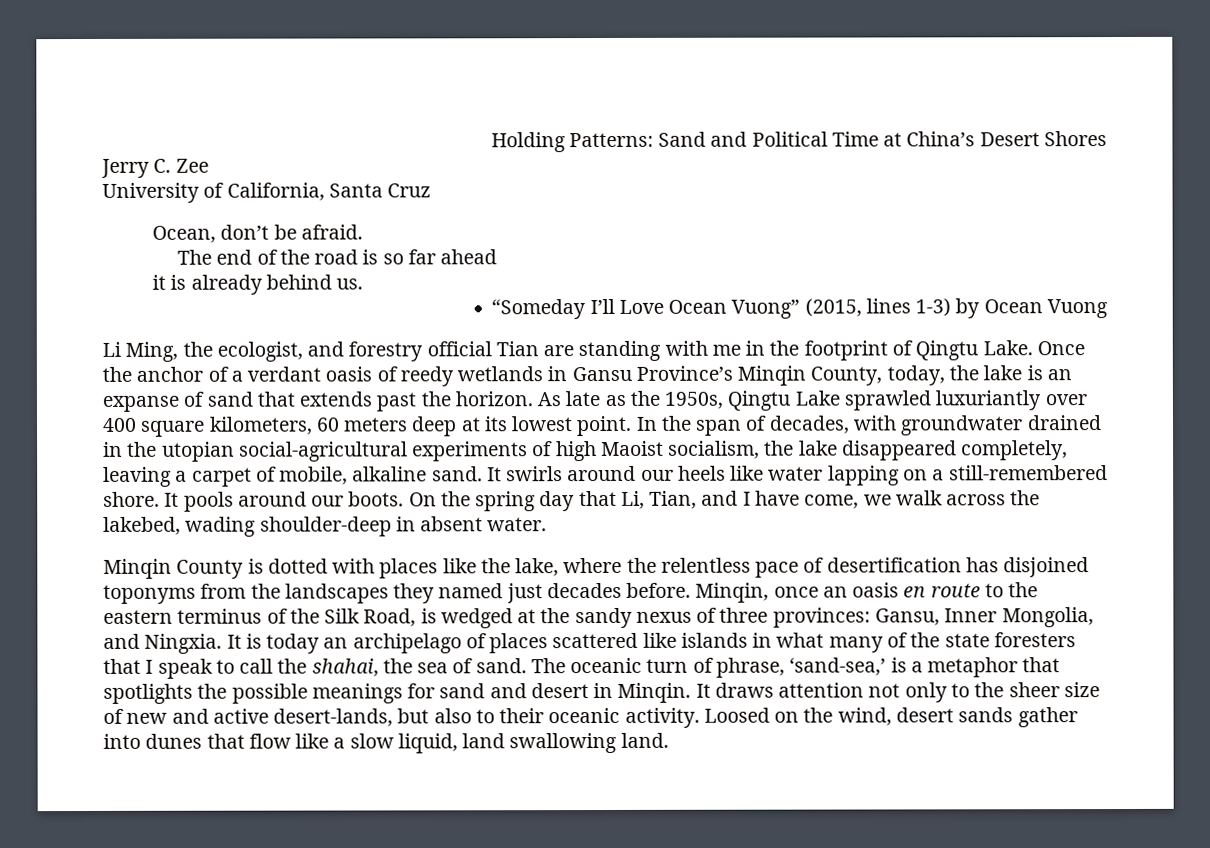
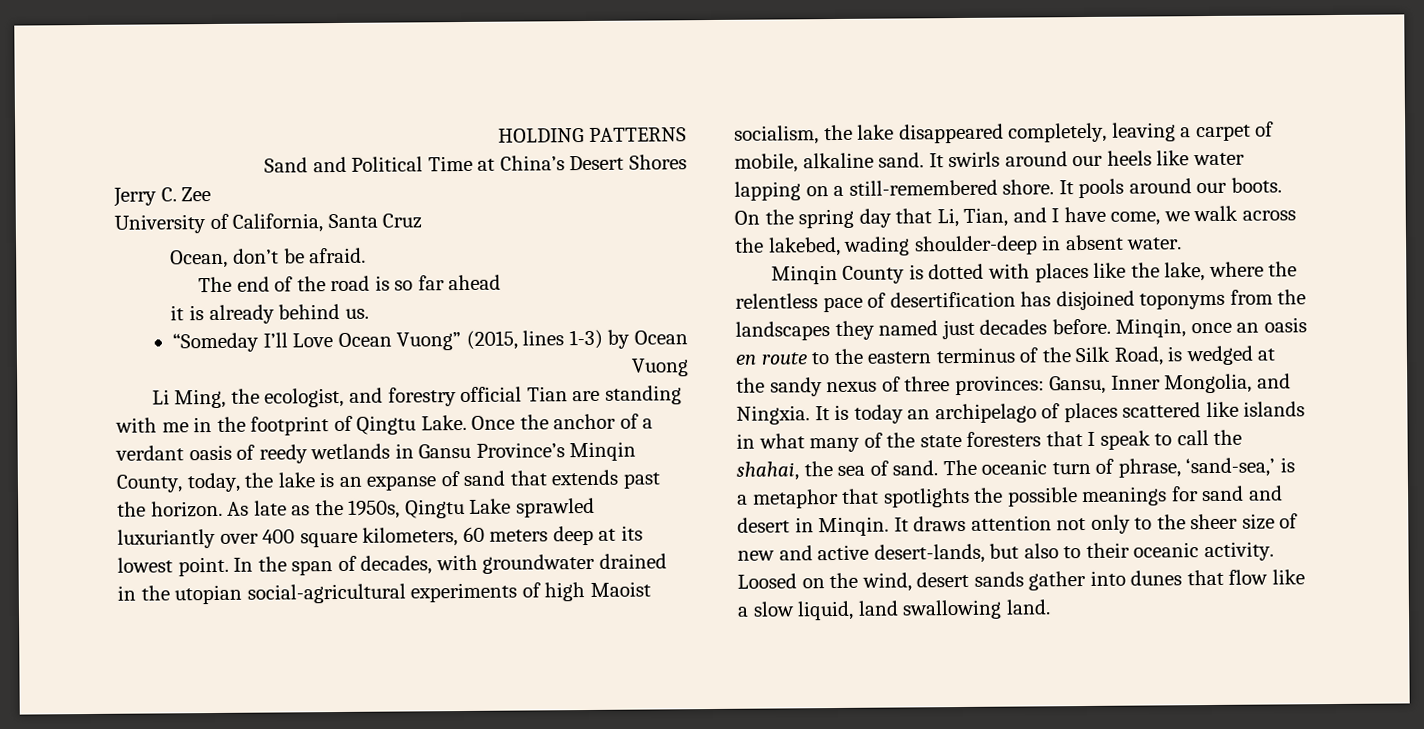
[490,132,654,153] Holding Patterns: -> [498,127,687,143] HOLDING PATTERNS //

